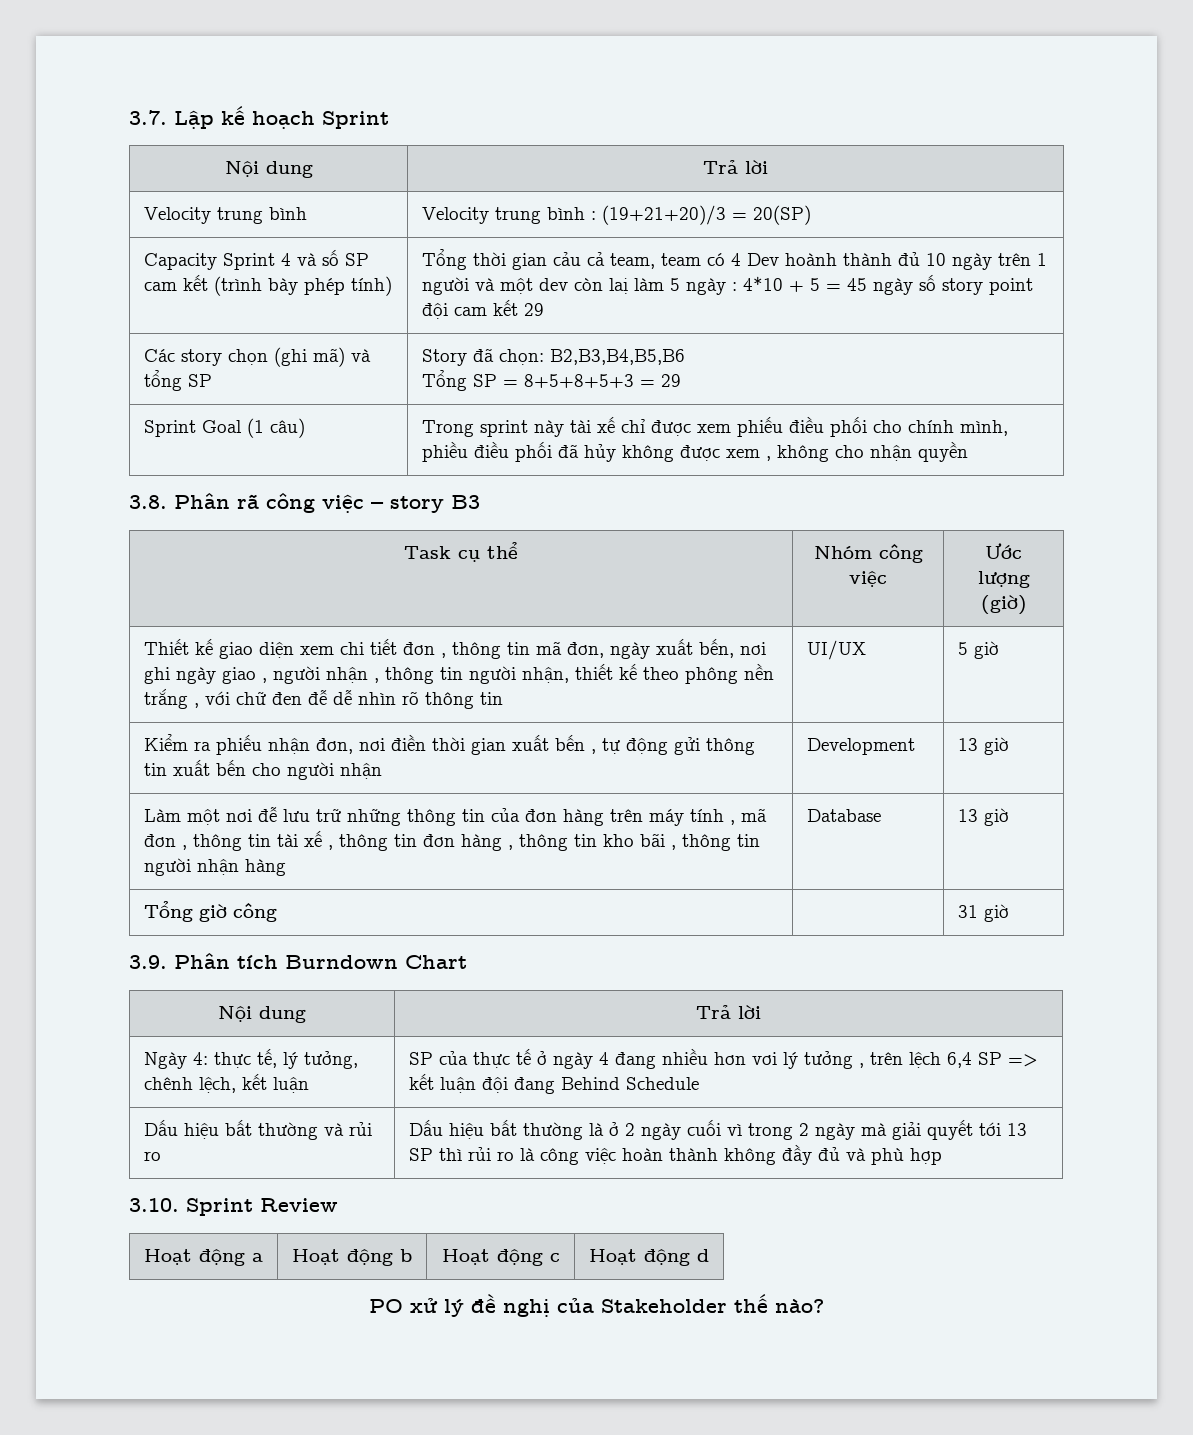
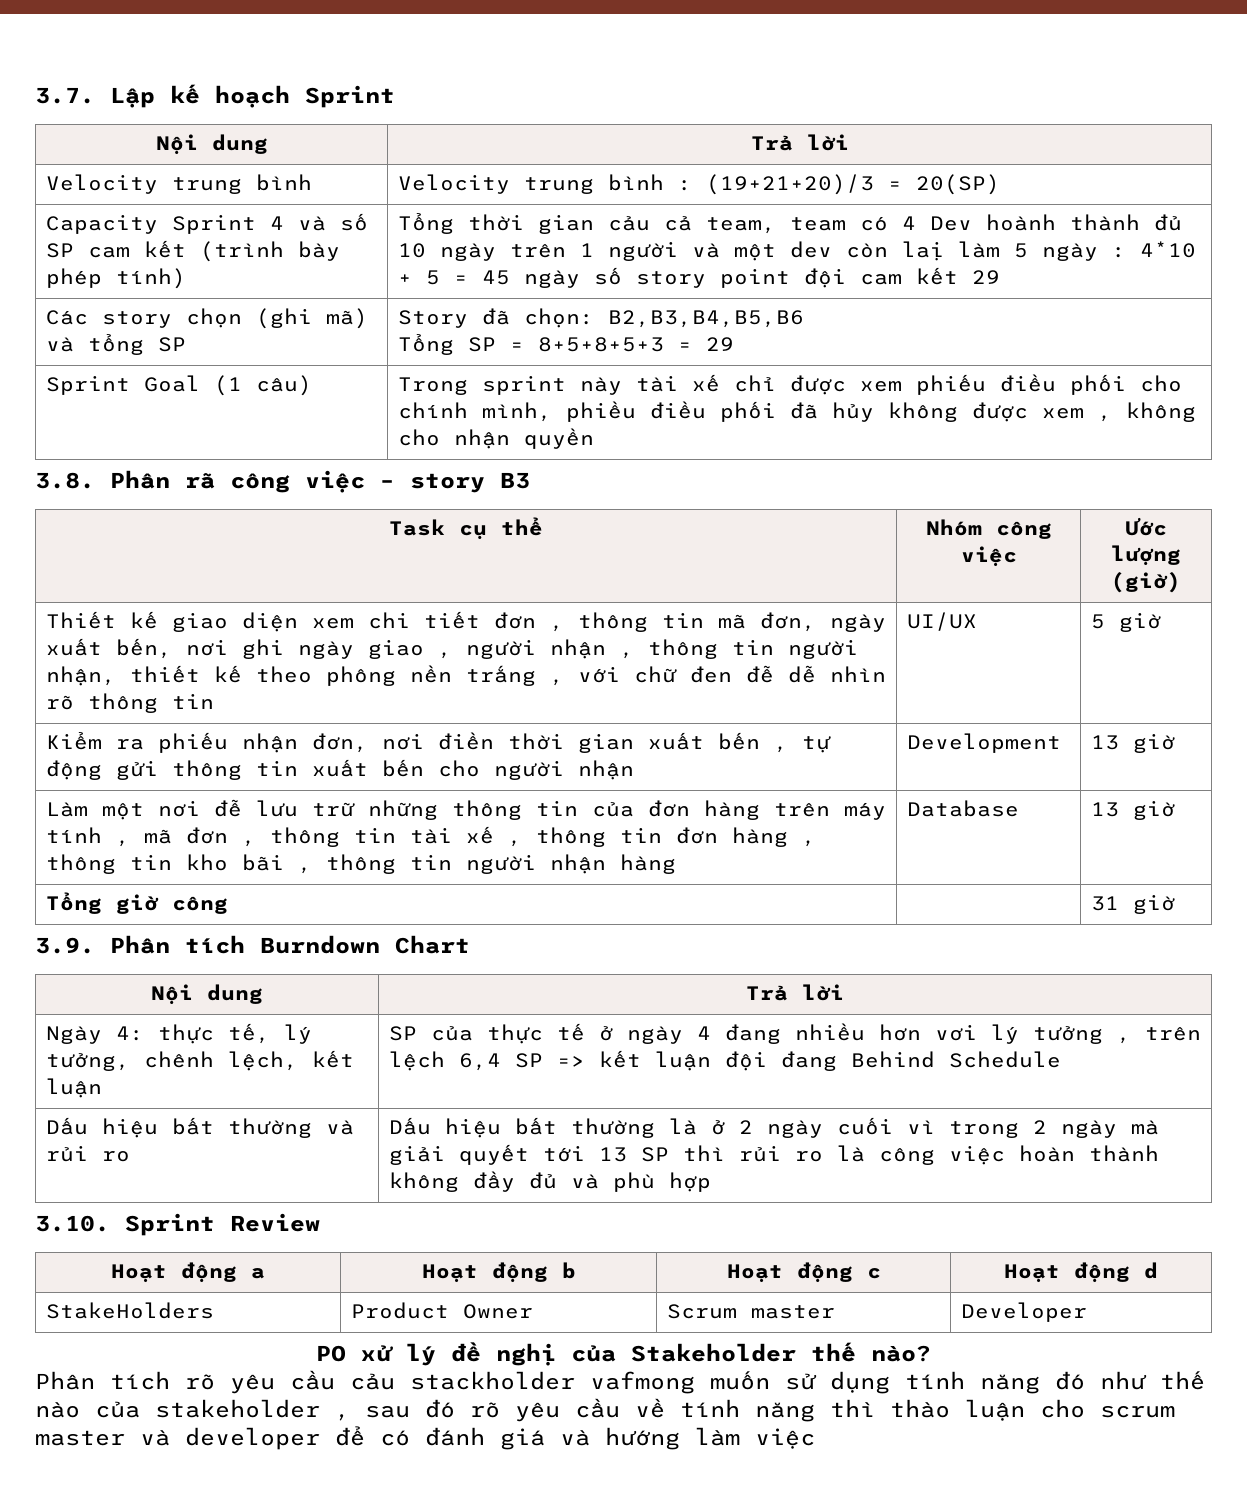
(709, 1255) none -> [45,1302,214,1319] [350,1302,533,1319] [666,1304,835,1319] [960,1302,1087,1322] // StakeHolders | Product Owner | Scrum master | Developer
(824, 1306) none -> [35,1370,1205,1394] [35,1398,1175,1422] [35,1426,815,1450] // Phân tích rõ yêu cầu cảu stackholder vafmong muốn sử dụng tính năng đó như thế nào của stakeholder , sau đó rõ yêu cầu về tính năng thì thào luận cho scrum master và developer để có đánh giá và hướng làm việc

